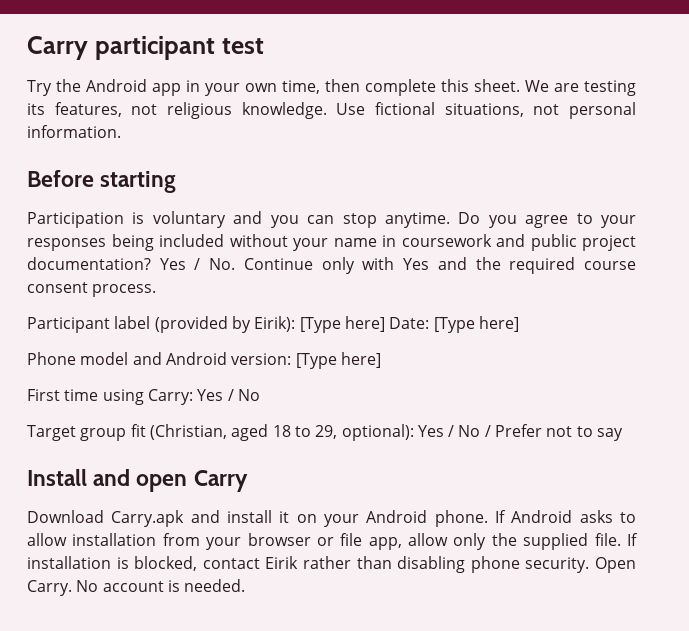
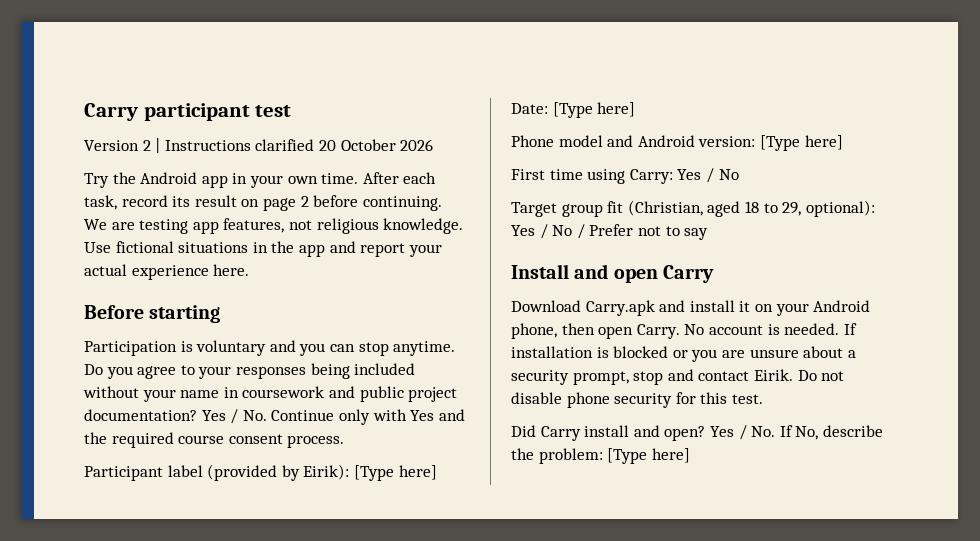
(264, 46) none -> [84,138,434,153] // Version 2 | Instructions clarified 20 October 2026
[281,79,520,96] time, then complete this sheet. -> [321,172,437,184] [84,195,442,211] time. After each task, record its result on page 2 before continuing.
[27,103,45,115] its -> [192,221,219,234] app
[444,102,636,119] [27,125,121,138] situations, not personal information. -> [178,241,442,257] [84,264,250,280] situations in the app and report your actual experience here.
[434,510,636,527] [27,533,638,550] [27,556,637,573] phone. If Android asks to allow installation from your browser or file app, allow only the supplied file. If installation is blocked, contact Eirik rather than disabling phone security. Open -> [511,323,634,339] phone, then open
(246, 585) none -> [843,323,857,335] [511,346,856,362] [511,369,845,385] [511,392,763,408] [511,425,883,441] [511,448,690,464] If installation is blocked or you are unsure about a security prompt, stop and contact Eirik. Do not disable phone security for this test. // Did Carry install and open? Yes / No. If No, describe the problem: [Type here]

